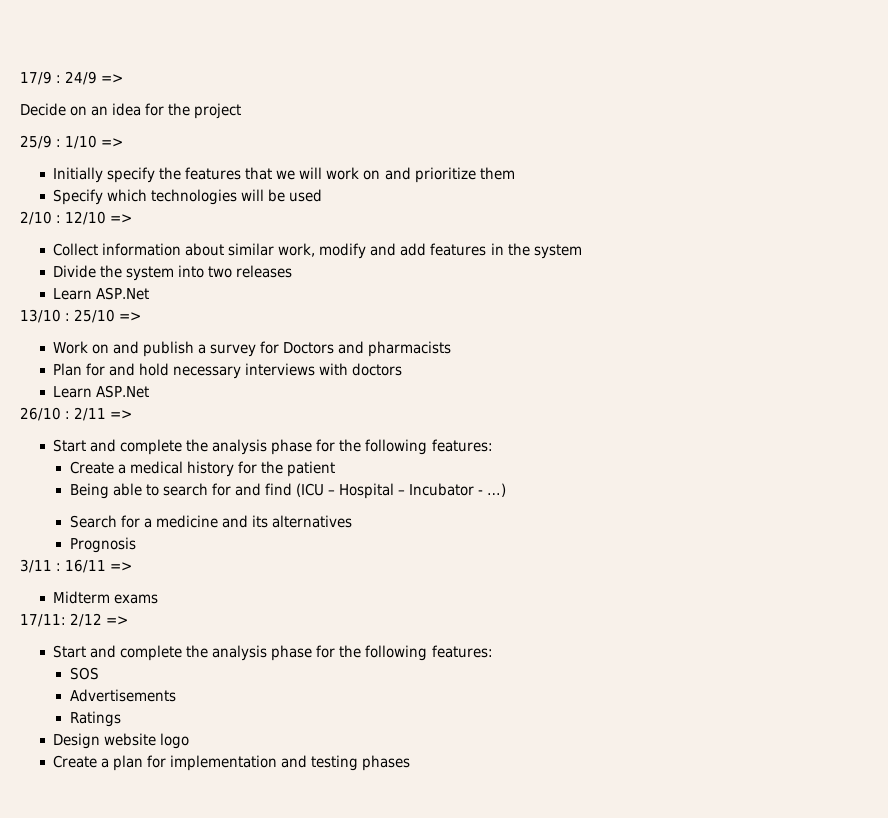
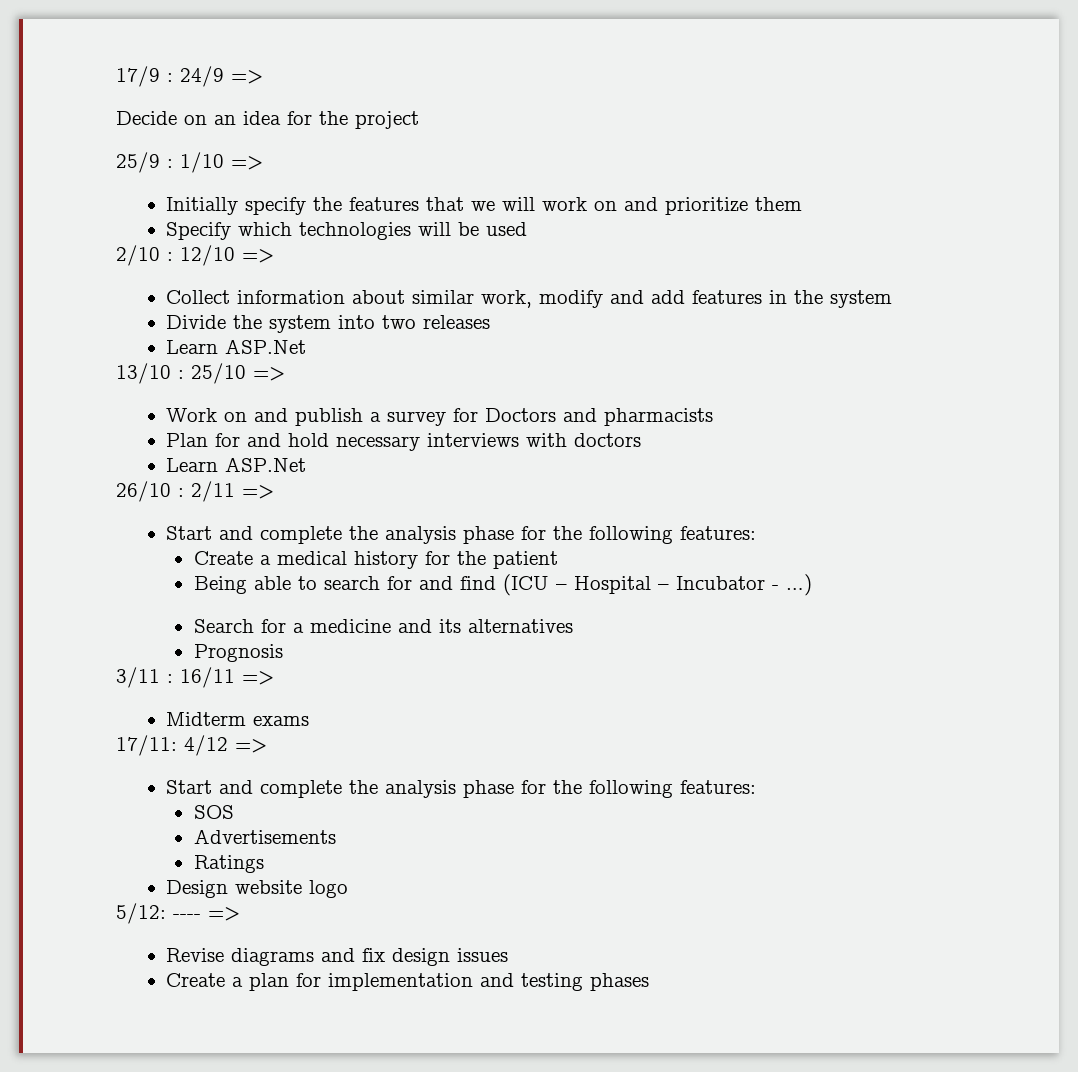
[70,613,103,627] 2/12 -> [184,735,228,756] 4/12
(190, 741) none -> [116,903,240,924] [166,948,509,966] // 5/12: ---- => // Revise diagrams and fix design issues

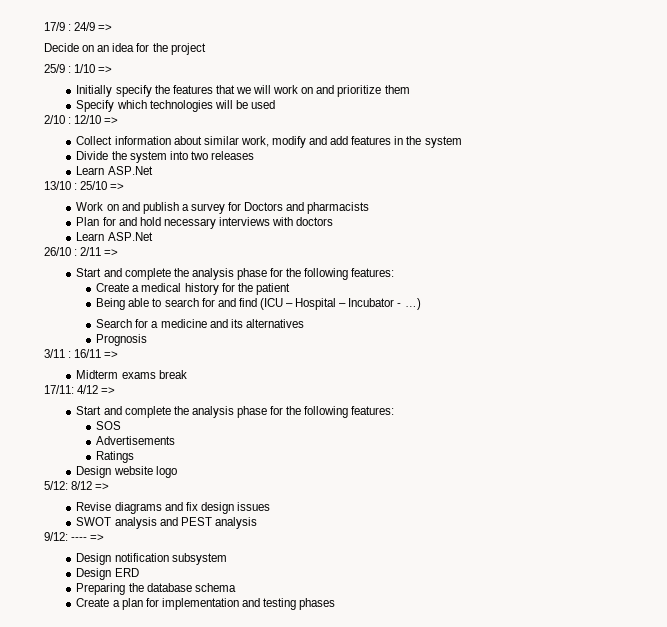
(310, 721) none -> [158,370,187,379] break
[173,914,201,919] ---- -> [71,481,93,490] 8/12
(509, 955) none -> [76,517,257,529] [44,532,105,541] [76,553,227,565] [76,568,139,580] [76,583,236,595] // SWOT analysis and PEST analysis // 9/12: ---- => // Design notification subsystem // Design ERD // Preparing the database schema

